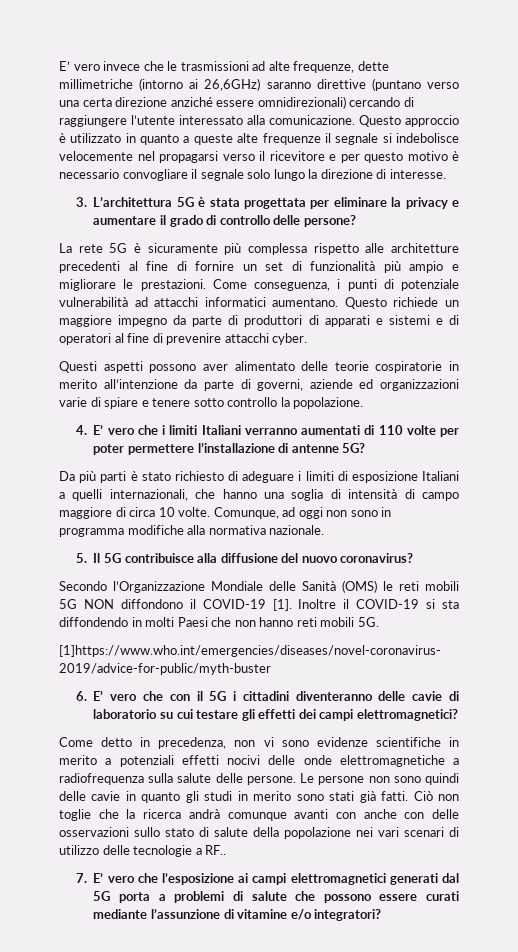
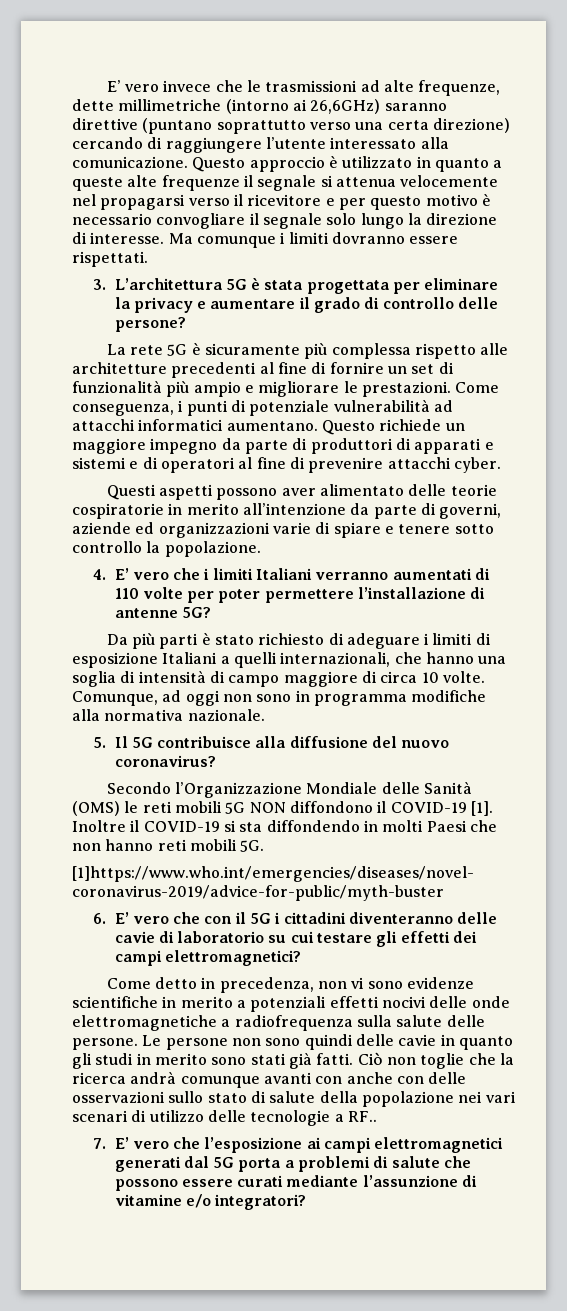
(421, 84) none -> [216,120,306,134] soprattutto
[115,96,346,109] direzione anziché essere omnidirezionali) -> [432,118,510,133] direzione)
[396,133,460,143] indebolisce -> [335,177,396,187] attenua
(446, 174) none -> [168,232,459,248] [72,251,148,267] Ma comunque i limiti dovranno essere rispettati.

